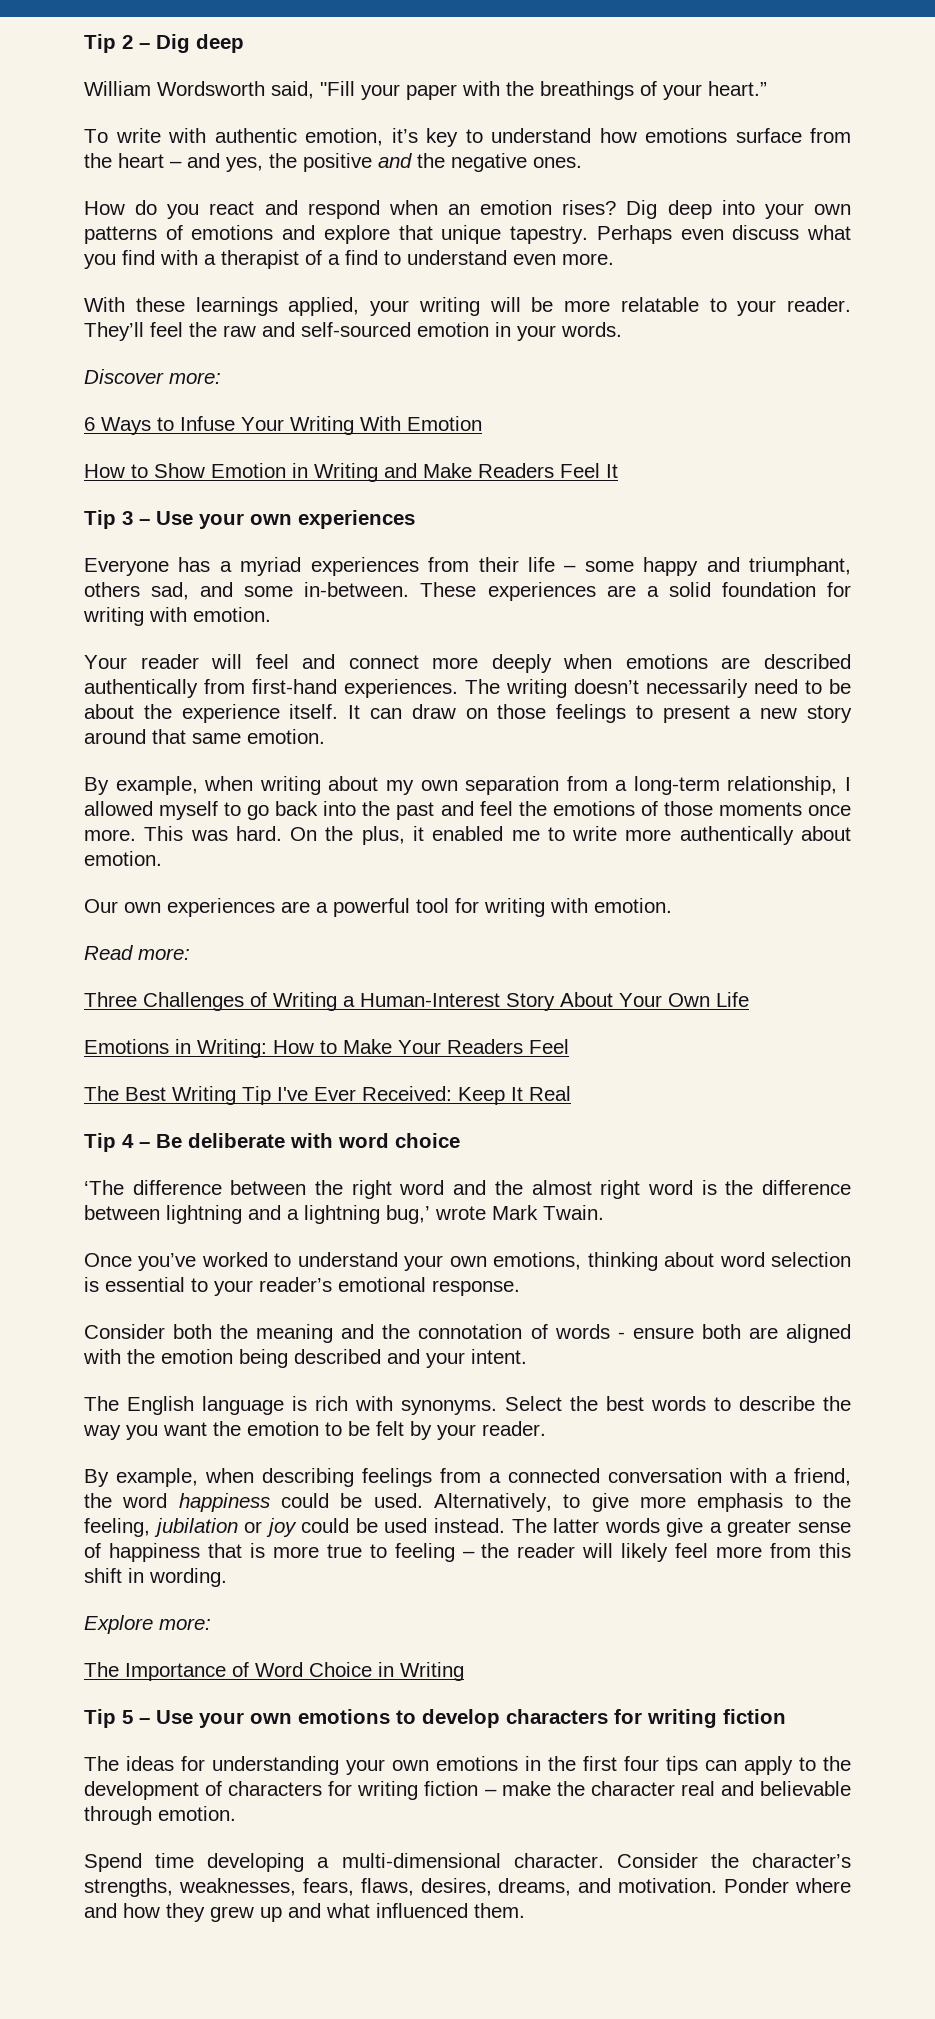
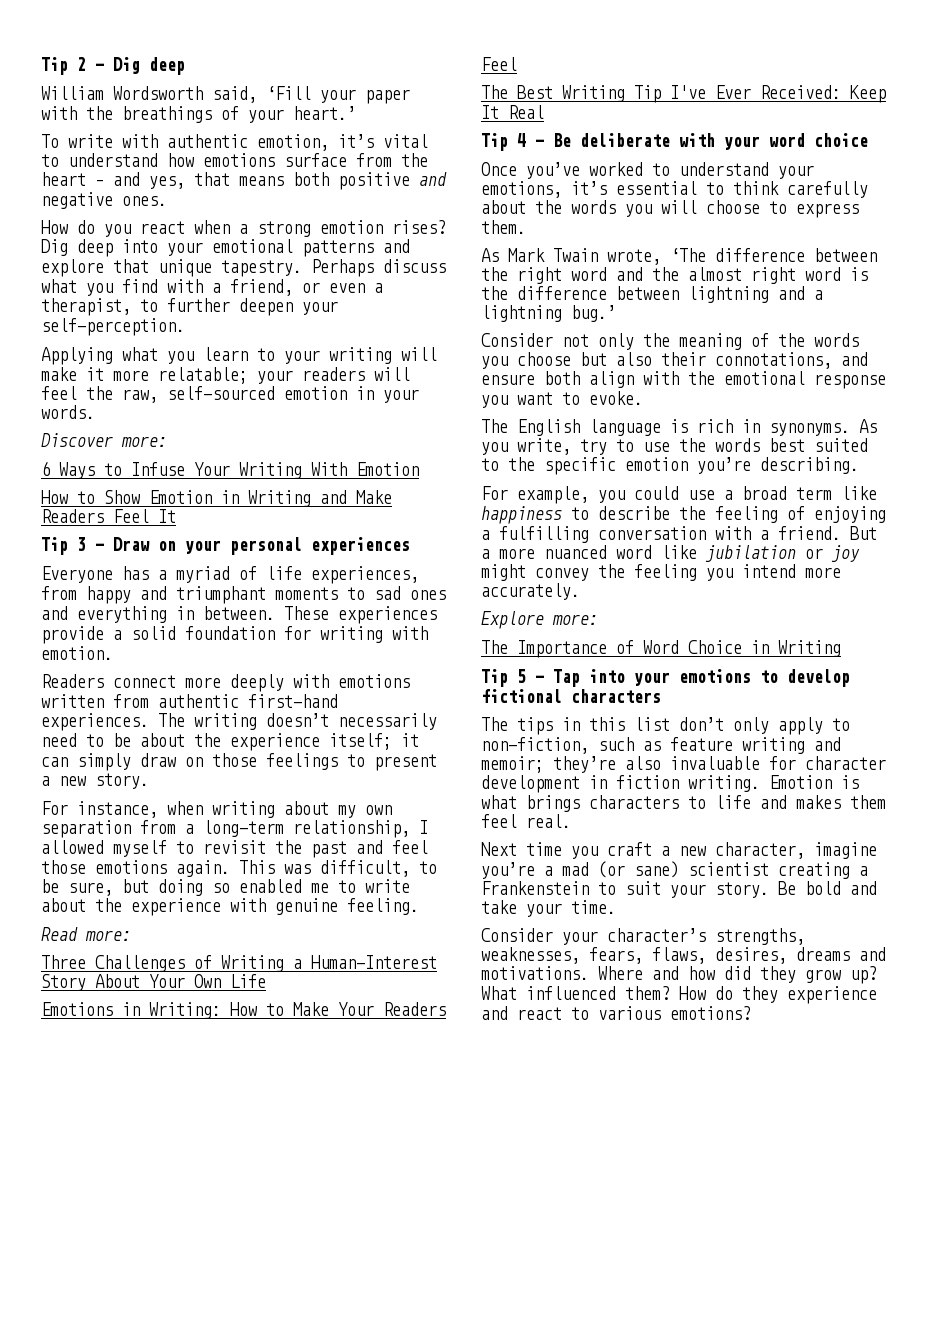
[320,81,355,96] "Fill -> [266,86,311,100] ‘Fill
[708,81,767,96] heart.” -> [293,106,356,120] heart.’
[426,128,458,147] key -> [383,134,428,148] vital
[269,153,297,168] the -> [194,172,329,186] that means both
[417,153,445,168] the -> (447, 179) none
[264,200,470,219] and respond when an -> [194,220,311,237] when a strong
[813,204,851,215] [84,225,274,244] own patterns of emotions -> [212,239,374,257] emotional patterns
[680,229,724,240] even -> (374, 268) none
[221,250,614,269] [84,297,851,316] [84,322,295,341] therapist of a find to understand even more. // With these learnings applied, your writing will be more relatable to your reader. They’ll feel the raw and -> [230,279,383,296] [41,298,338,316] [41,318,185,336] [41,347,437,365] [41,367,410,384] [41,386,158,403] friend, or even a therapist, to further deepen your self-perception. // Applying what you learn to your writing will make it more relatable; your readers will feel the raw,
[156,511,292,529] Use your own -> [113,537,302,555] Draw on your personal
[310,557,851,576] [84,582,410,600] experiences from their life – some happy and triumphant, others sad, and some in-between. -> [239,566,419,584] [41,586,446,604] [41,606,275,623] of life experiences, from happy and triumphant moments to sad ones and everything in between.
[606,585,636,597] are -> [41,626,104,644] provide
[84,654,851,673] [84,679,245,698] Your reader will feel and connect more deeply when emotions are described authentically from -> [41,674,410,692] [41,694,239,708] Readers connect more deeply with emotions written from authentic
[289,704,402,719] itself. It can -> [329,733,419,750] [41,753,131,771] itself; it can simply
[807,705,853,723] [84,729,325,744] [84,776,198,795] story around that same emotion. // By example, -> [95,773,149,789] [41,801,158,818] story. // For instance,
[247,801,357,820] go back into -> [203,840,266,854] revisit
[518,801,852,816] [84,826,852,845] [84,851,162,866] [84,898,672,917] the emotions of those moments once more. This was hard. On the plus, it enabled me to write more authentically about emotion. // Our own experiences are a powerful tool for writing with emotion. -> [41,860,437,877] [41,879,410,896] [41,898,419,916] those emotions again. This was difficult, to be sure, but doing so enabled me to write about the experience with genuine feeling.
(333, 1140) none -> [724,136,760,150] your
(460, 1140) none -> [481,162,814,179] [481,181,868,198] [481,200,859,218] [481,220,526,234] [481,248,661,265] Once you’ve worked to understand your emotions, it’s essential to think carefully about the words you will choose to express them. // As Mark Twain wrote,
[386,1205,604,1224] [84,1252,852,1271] [84,1277,520,1296] [84,1324,852,1343] [83,1349,527,1368] bug,’ wrote Mark Twain. // Once you’ve worked to understand your own emotions, thinking about word selection is essential to your reader’s emotional response. // Consider both the meaning and the connotation of words - ensure both are aligned with the emotion being described and your intent. -> [571,305,616,322] [481,333,859,350] [481,352,868,369] [481,371,886,389] [481,391,643,408] bug.’ // Consider not only the meaning of the words you choose but also their connotations, and ensure both align with the emotional response you want to evoke.
[355,1396,851,1415] [83,1421,546,1440] [84,1468,851,1487] [84,1493,851,1512] [84,1518,851,1537] [84,1543,851,1562] [84,1568,227,1587] with synonyms. Select the best words to describe the way you want the emotion to be felt by your reader. // By example, when describing feelings from a connected conversation with a friend, the word happiness could be used. Alternatively, to give more emphasis to the feeling, jubilation or joy could be used instead. The latter words give a greater sense of happiness that is more true to feeling – the reader will likely feel more from this shift in wording. -> [742,419,877,436] [481,438,868,455] [481,457,859,475] [481,486,877,504] [481,506,886,524] [481,526,877,543] [481,545,860,562] [481,564,841,581] [481,583,580,600] in synonyms. As you write, try to use the words best suited to the specific emotion you’re describing. // For example, you could use a broad term like happiness to describe the feeling of enjoying a fulfilling conversation with a friend. But a more nuanced word like jubilation or joy might convey the feeling you intend more accurately.
[156,1710,292,1728] Use your own -> [553,669,670,687] Tap into your
[506,1709,786,1728] [84,1756,851,1775] [84,1781,851,1800] [84,1806,236,1825] [84,1853,739,1872] characters for writing fiction // The ideas for understanding your own emotions in the first four tips can apply to the development of characters for writing fiction – make the character real and believable through emotion. // Spend time developing a multi-dimensional character. Consider the -> [481,689,661,703] [481,717,850,735] [481,737,841,754] [481,756,886,773] [481,775,859,793] [481,795,886,812] [481,814,571,828] [481,842,877,859] [481,861,868,879] [481,881,877,898] [481,900,616,917] [481,928,598,945] fictional characters // The tips in this list don’t only apply to non-fiction, such as feature writing and memoir; they’re also invaluable for character development in fiction writing. Emotion is what brings characters to life and makes them feel real. // Next time you craft a new character, imagine you’re a mad (or sane) scientist creating a Frankenstein to suit your story. Be bold and take your time. // Consider your
[498,1878,852,1896] [84,1903,525,1922] dreams, and motivation. Ponder where and how they grew up and what influenced them. -> [796,947,886,961] [481,966,877,984] [481,986,877,1004] [481,1006,751,1020] dreams and motivations. Where and how did they grow up? What influenced them? How do they experience and react to various emotions?

